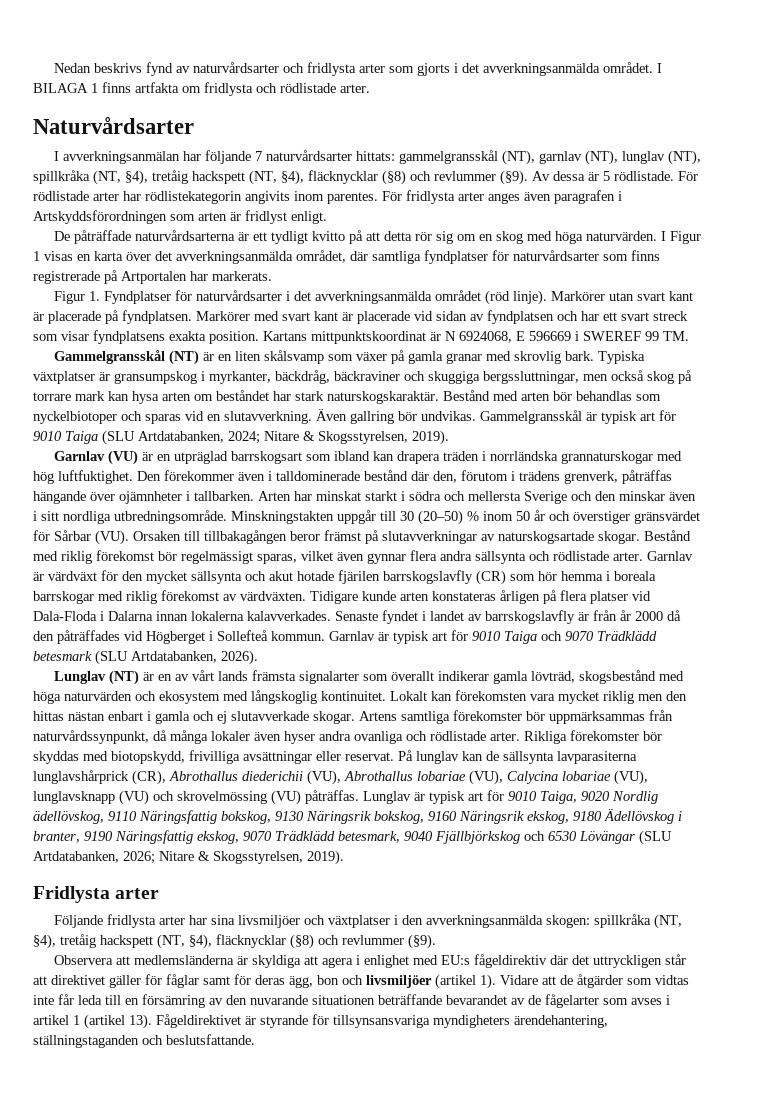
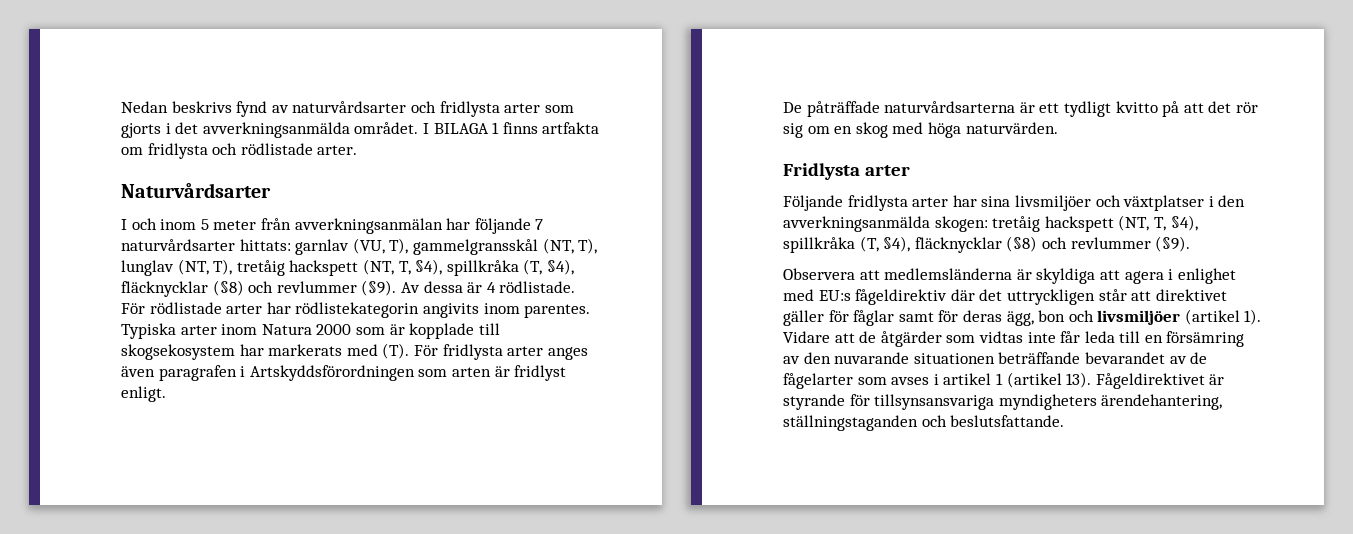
(59, 156) none -> [131,218,291,230] och inom 5 meter från
[398,150,701,165] [33,170,277,185] gammelgransskål (NT), garnlav (NT), lunglav (NT), spillkråka (NT, §4), tretåig hackspett (NT, -> [295,238,598,255] [121,259,543,276] garnlav (VU, T), gammelgransskål (NT, T), lunglav (NT, T), tretåig hackspett (NT, T, §4), spillkråka (T,
[603,171,610,181] 5 -> [486,282,496,293] 4
(378, 198) none -> [121,323,500,339] [121,343,410,360] Typiska arter inom Natura 2000 som är kopplade till skogsekosystem har markerats med (T).
[383,231,412,241] detta -> [1208,101,1232,113] det
[660,231,701,244] [33,250,660,264] [33,270,272,284] [53,290,693,305] [33,310,688,324] [33,330,689,344] [53,350,645,365] [33,370,692,384] [33,390,661,404] [33,409,676,424] [33,430,449,445] [53,450,682,465] [33,470,672,484] [33,491,696,504] [33,510,700,525] [33,530,691,545] [33,550,693,564] [33,570,656,585] [33,590,651,604] [33,610,681,624] [33,630,657,644] [33,650,258,665] [53,670,684,685] [33,690,687,704] [33,710,673,724] [33,730,662,744] [33,750,637,764] [33,770,648,785] [33,790,658,805] [33,809,682,824] [33,830,672,845] [33,850,344,865] I Figur 1 visas en karta över det avverkningsanmälda området, där samtliga fyndplatser för naturvårdsarter som finns registrerade på Artportalen har markerats. // Figur 1. Fyndplatser för naturvårdsarter i det avverkningsanmälda området (röd linje). Markörer utan svart kant är placerade på fyndplatsen. Markörer med svart kant är placerade vid sidan av fyndplatsen och har ett svart streck som visar fyndplatsens exakta position. Kartans mittpunktskoordinat är N 6924068, E 596669 i SWEREF 99 TM. // Gammelgransskål (NT) är en liten skålsvamp som växer på gamla granar med skrovlig bark. Typiska växtplatser är gransumpskog i myrkanter, bäckdråg, bäckraviner och skuggiga bergssluttningar, men också skog på torrare mark kan hysa arten om beståndet har stark naturskogskaraktär. Bestånd med arten bör behandlas som nyckelbiotoper och sparas vid en slutavverkning. Även gallring bör undvikas. Gammelgransskål är typisk art för 9010 Taiga (SLU Artdatabanken, 2024; Nitare & Skogsstyrelsen, 2019). // Garnlav (VU) är en utpräglad barrskogsart som ibland kan drapera träden i norrländska grannaturskogar med hög luftfuktighet. Den förekommer även i talldominerade bestånd där den, förutom i trädens grenverk, påträffas hängande över ojämnheter i tallbarken. Arten har minskat starkt i södra och mellersta Sverige och den minskar även i sitt nordliga utbredningsområde. Minskningstakten uppgår till 30 (20–50) % inom 50 år och överstiger gränsvärdet för Sårbar (VU). Orsaken till tillbakagången beror främst på slutavverkningar av naturskogsartade skogar. Bestånd med riklig förekomst bör regelmässigt sparas, vilket även gynnar flera andra sällsynta och rödlistade arter. Garnlav är värdväxt för den mycket sällsynta och akut hotade fjärilen barrskogslavfly (CR) som hör hemma i boreala barrskogar med riklig förekomst av värdväxten. Tidigare kunde arten konstateras årligen på flera platser vid Dala-Floda i Dalarna innan lokalerna kalavverkades. Senaste fyndet i landet av barrskogslavfly är från år 2000 då den påträffades vid Högberget i Sollefteå kommun. Garnlav är typisk art för 9010 Taiga och 9070 Trädklädd betesmark (SLU Artdatabanken, 2026). // Lunglav (NT) är en av vårt lands främsta signalarter som överallt indikerar gamla lövträd, skogsbestånd med höga naturvärden och ekosystem med långskoglig kontinuitet. Lokalt kan förekomsten vara mycket riklig men den hittas nästan enbart i gamla och ej slutavverkade skogar. Artens samtliga förekomster bör uppmärksammas från naturvårdssynpunkt, då många lokaler även hyser andra ovanliga och rödlistade arter. Rikliga förekomster bör skyddas med biotopskydd, frivilliga avsättningar eller reservat. På lunglav kan de sällsynta lavparasiterna lunglavshårprick (CR), Abrothallus diederichii (VU), Abrothallus lobariae (VU), Calycina lobariae (VU), lunglavsknapp (VU) och skrovelmössing (VU) påträffas. Lunglav är typisk art för 9010 Taiga, 9020 Nordlig ädellövskog, 9110 Näringsfattig bokskog, 9130 Näringsrik bokskog, 9160 Näringsrik ekskog, 9180 Ädellövskog i branter, 9190 Näringsfattig ekskog, 9070 Trädklädd betesmark, 9040 Fjällbjörkskog och 6530 Lövängar (SLU Artdatabanken, 2026; Nitare & Skogsstyrelsen, 2019). -> (1058, 128) none
[593,914,682,929] [33,934,185,949] spillkråka (NT, §4), tretåig hackspett (NT, -> [992,215,1198,232] [783,236,879,253] tretåig hackspett (NT, T, §4), spillkråka (T,

